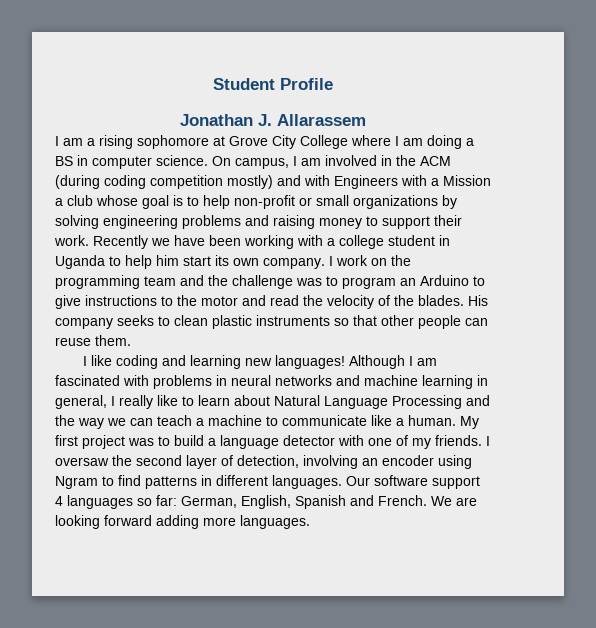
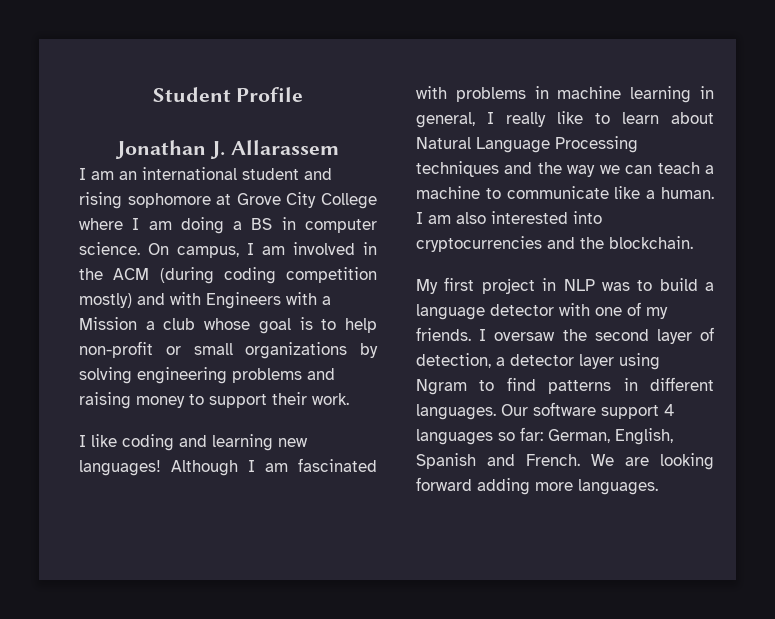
[87,138,95,146] a -> [119,167,332,180] an international student and
[93,235,450,249] [55,255,411,269] [55,275,485,289] [55,295,488,309] [55,315,488,329] [55,335,131,346] Recently we have been working with a college student in Uganda to help him start its own company. I work on the programming team and the challenge was to program an Arduino to give instructions to the motor and read the velocity of the blades. His company seeks to clean plastic instruments so that other people can reuse them. -> (349, 399) none
[231,375,360,386] neural networks and -> (549, 92) none
(462, 402) none -> [416,161,499,177] techniques
(456, 420) none -> [416,211,602,224] [416,236,693,252] I am also interested into cryptocurrencies and the blockchain. //
(125, 442) none -> [542,278,595,291] in NLP
[303,455,434,469] involving an encoder -> [496,354,614,369] a detector layer

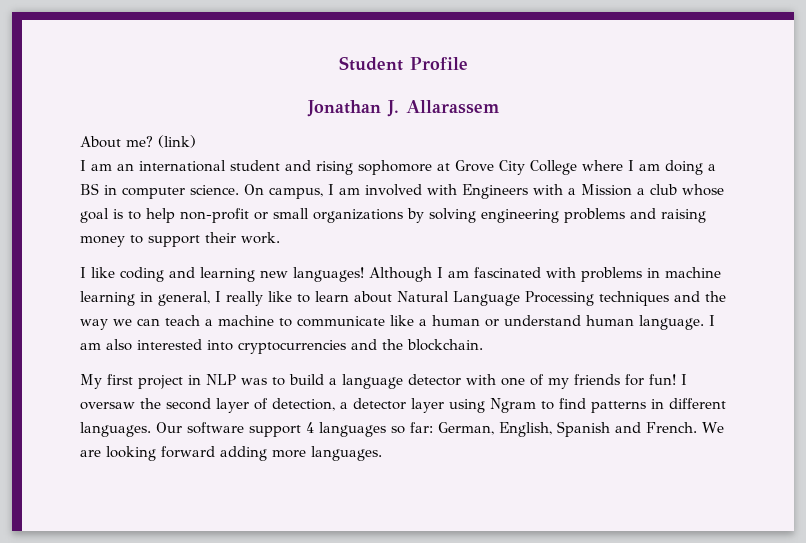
(339, 147) none -> [80,135,196,148] // About me? (link)
[363,242,377,255] [79,267,377,284] [79,293,165,308] in the ACM (during coding competition mostly) and -> (422, 190) none
[661,187,714,199] human. -> [432,315,704,330] human or understand human language.
[416,327,471,341] friends. -> [574,374,676,386] friends for fun!

